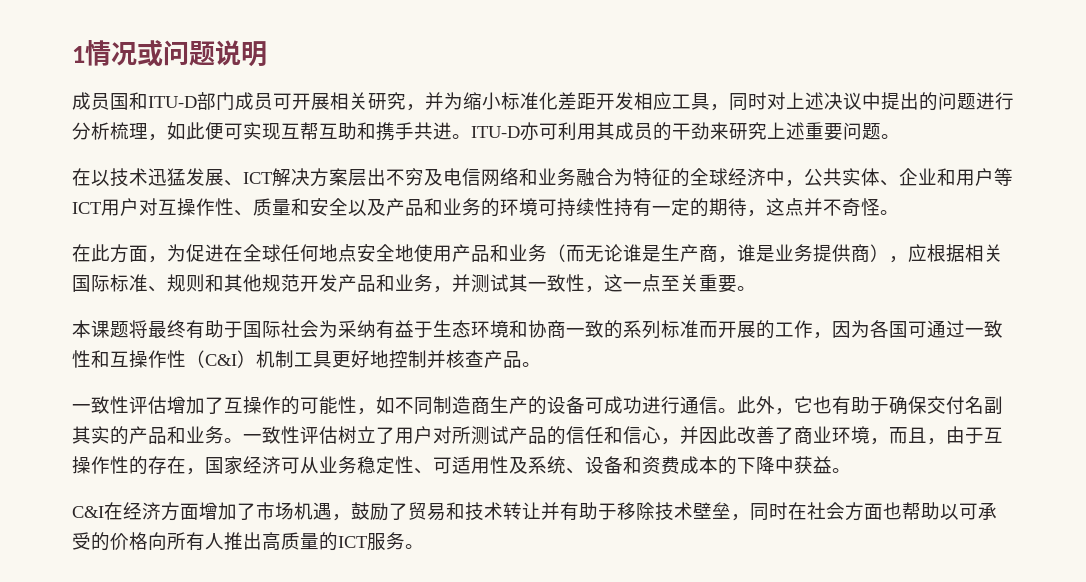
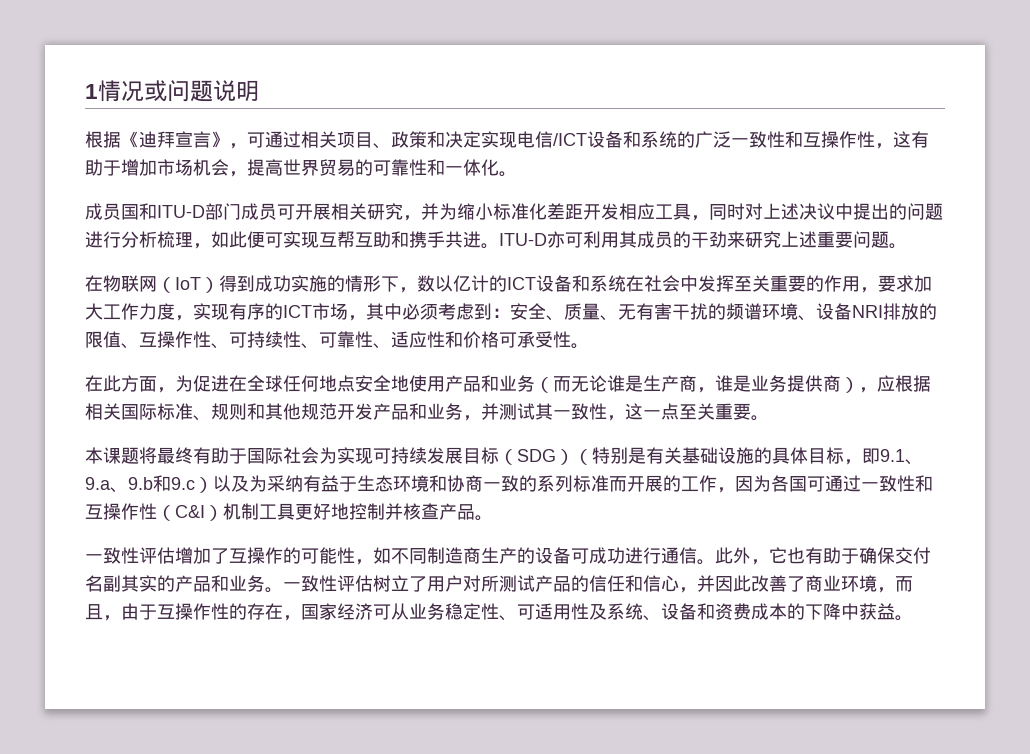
(267, 54) none -> [85,131,929,149] [85,159,517,177] // 根据《迪拜宣言》，可通过相关项目、政策和决定实现电信/ICT设备和系统的广泛一致性和互操作性，这有助于增加市场机会，提高世界贸易的可靠性和一体化。
[91,168,1013,187] [72,198,880,217] 以技术迅猛发展、ICT解决方案层出不穷及电信网络和业务融合为特征的全球经济中，公共实体、企业和用户等ICT用户对互操作性、质量和安全以及产品和业务的环境可持续性持有一定的期待，这点并不奇怪 -> [103,275,932,293] [85,303,937,321] [85,331,571,349] 物联网（IoT）得到成功实施的情形下，数以亿计的ICT设备和系统在社会中发挥至关重要的作用，要求加大工作力度，实现有序的ICT市场，其中必须考虑到：安全、质量、无有害干扰的频谱环境、设备NRI排放的限值、互操作性、可持续性、可靠性、适应性和价格可承受性
(338, 329) none -> [337,447,923,465] [85,475,267,493] 实现可持续发展目标（SDG）（特别是有关基础设施的具体目标，即9.1、9.a、9.b和9.c）以及为
[72,502,997,521] [72,532,424,551] // C&I在经济方面增加了市场机遇，鼓励了贸易和技术转让并有助于移除技术壁垒，同时在社会方面也帮助以可承受的价格向所有人推出高质量的ICT服务。 -> (913, 618) none

